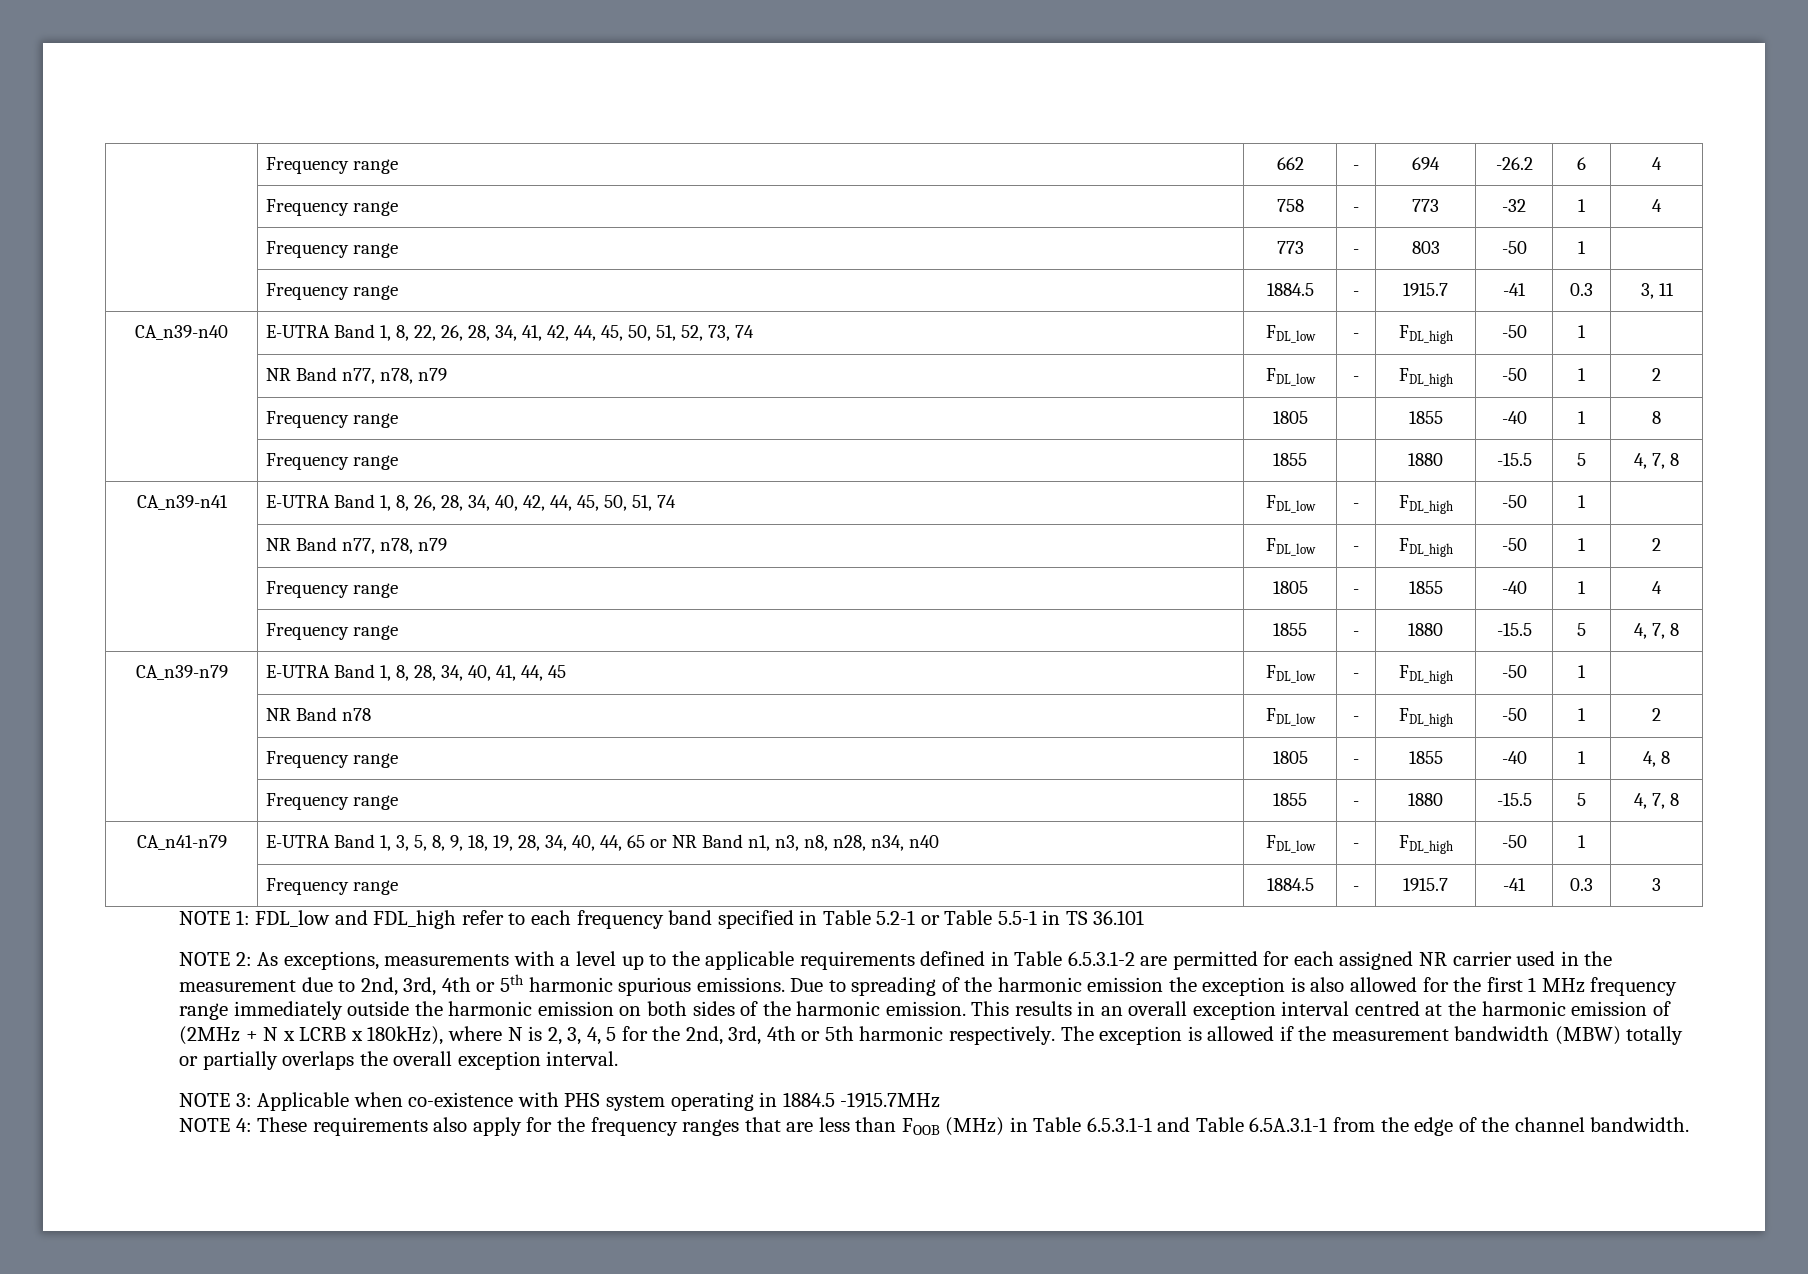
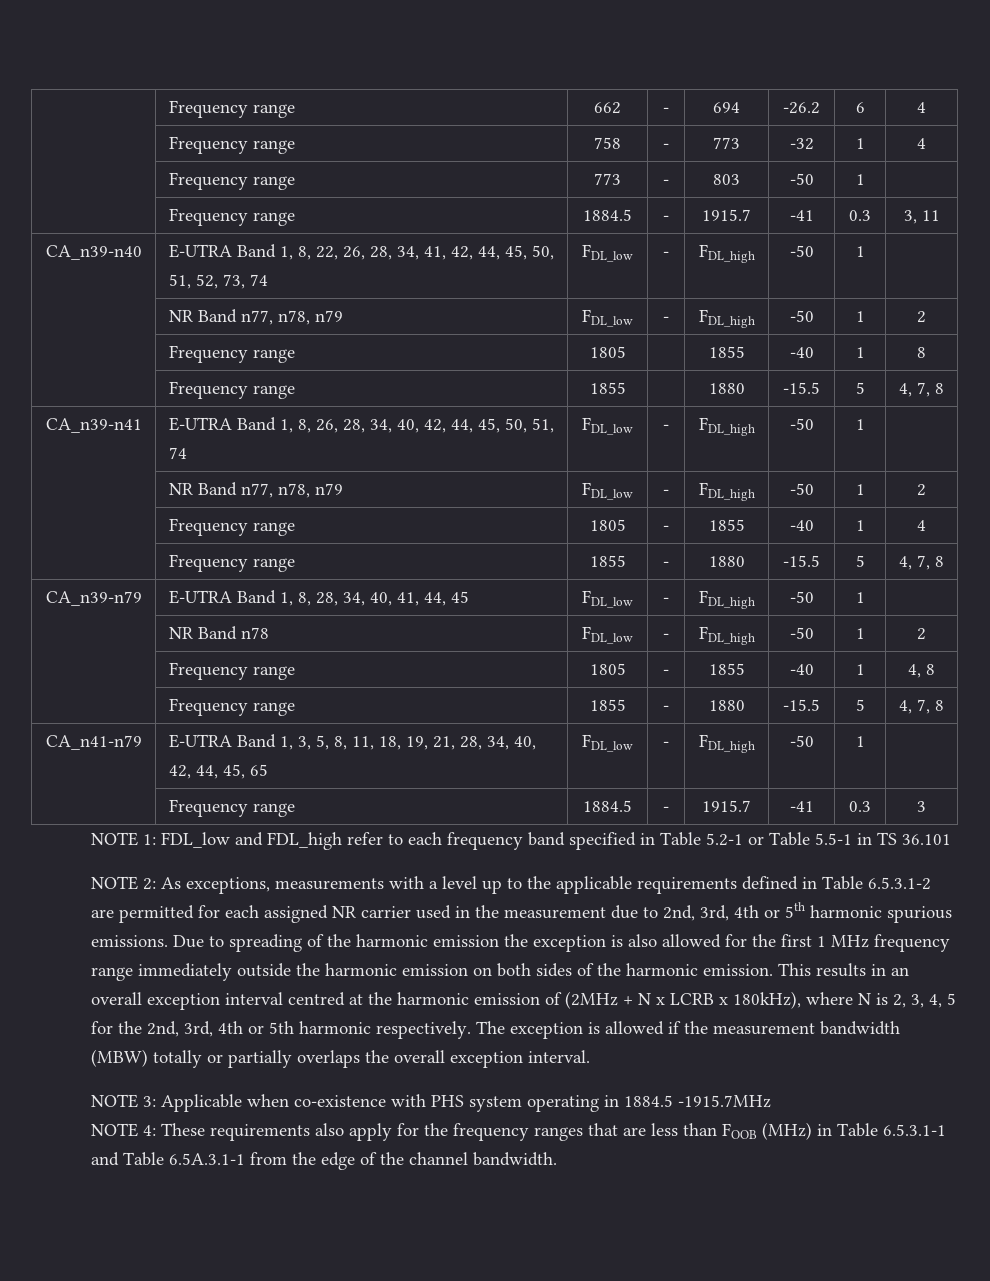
[450,835,464,851] 9, -> [351,736,374,750] 11,
[518,834,940,851] 28, 34, 40, 44, 65 or NR Band n1, n3, n8, n28, n34, n40 -> [432,736,536,750] [168,764,268,779] 21, 28, 34, 40, 42, 44, 45, 65

